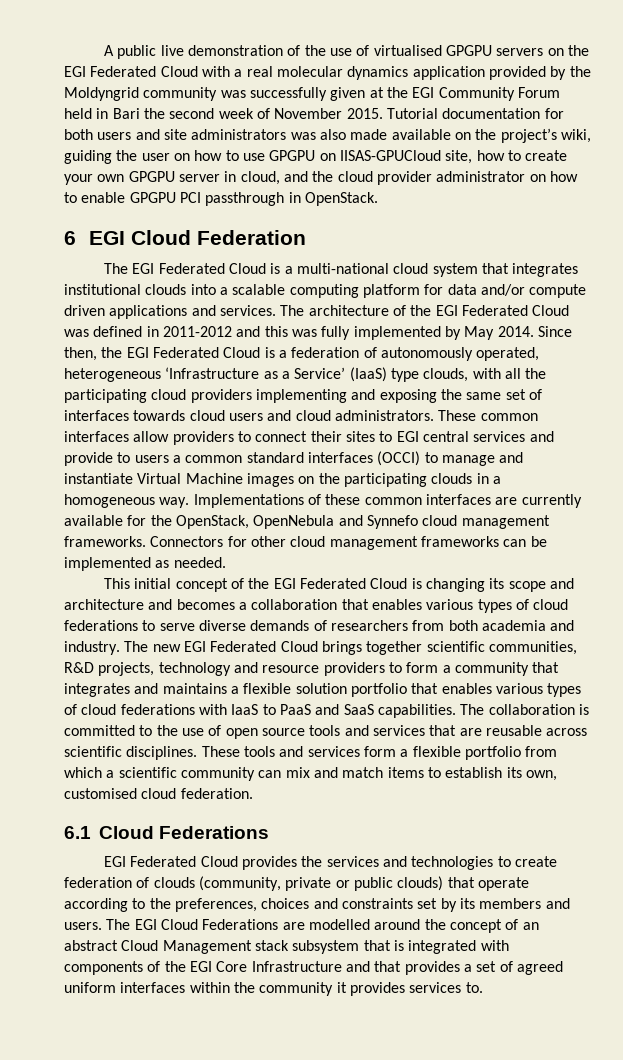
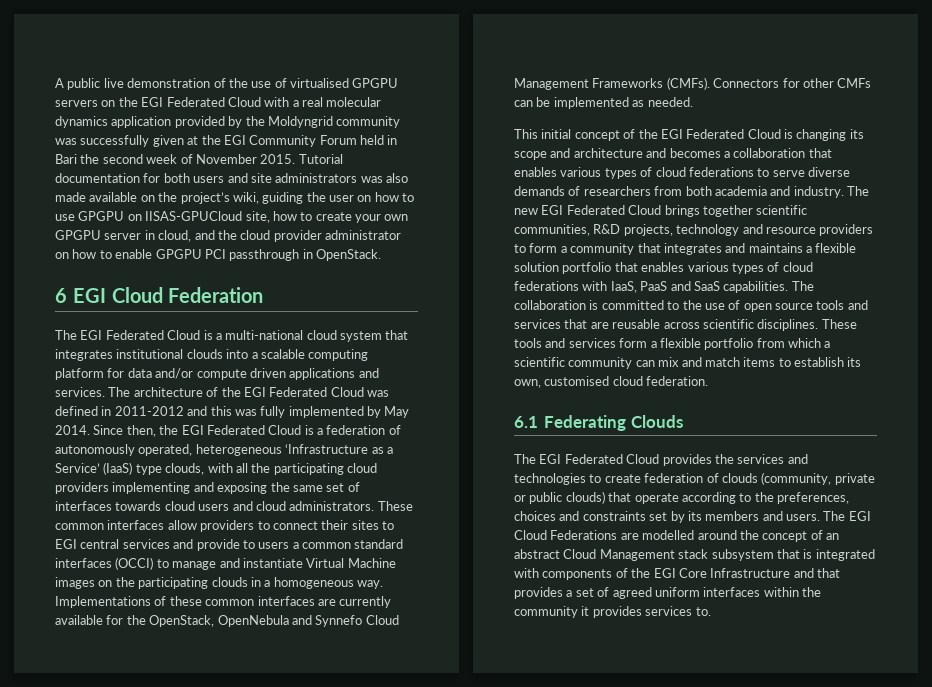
[422,515,550,529] [64,536,499,550] cloud management frameworks. Connectors for other cloud management frameworks -> [365,615,399,625] [514,77,872,90] Cloud Management Frameworks (CMFs). Connectors for other CMFs
[231,704,276,715] IaaS to -> [610,281,637,293] IaaS,
[99,826,270,839] Cloud Federations // -> [544,415,683,431] [514,454,536,464] Federating Clouds // The

